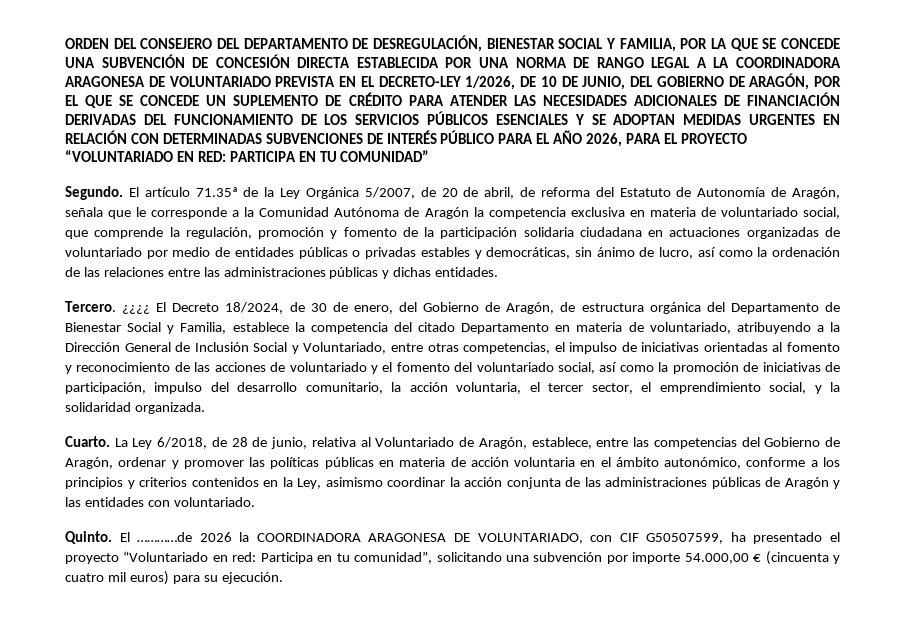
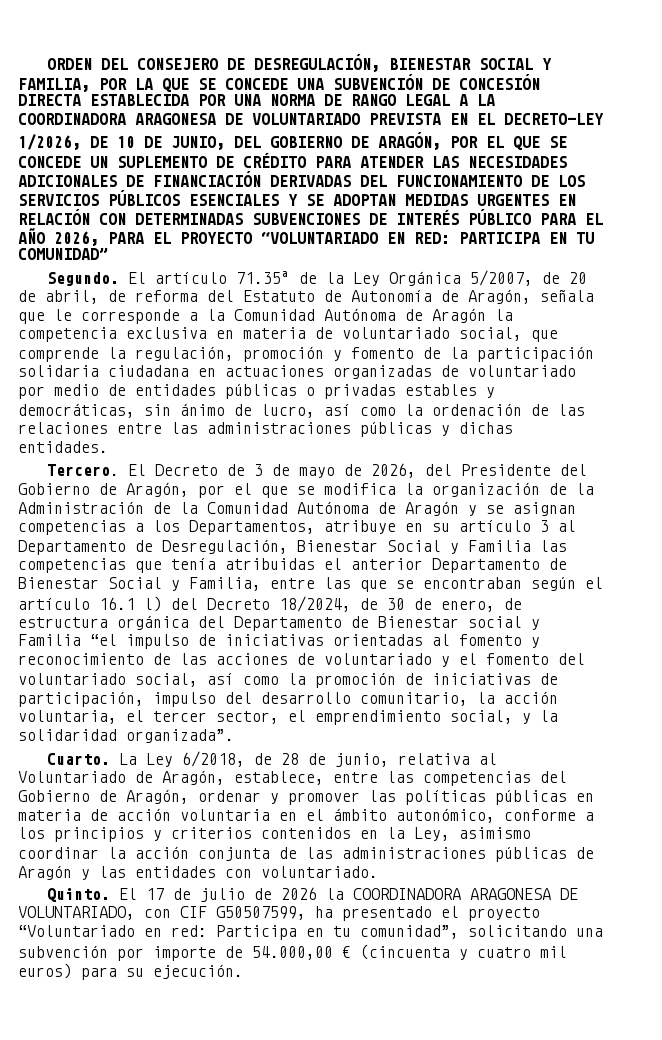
[216,38,348,49] DEL DEPARTAMENTO -> (218, 64) none
[122,305,151,314] ¿¿¿¿ -> (119, 470) none
(220, 307) none -> [226,463,587,478] [18,482,594,498] [18,501,576,516] [18,520,576,535] [18,539,567,555] [18,558,567,573] [18,577,603,592] [18,596,270,612] de 3 de mayo de 2026, del Presidente del Gobierno de Aragón, por el que se modifica la organización de la Administración de la Comunidad Autónoma de Aragón y se asignan competencias a los Departamentos, atribuye en su artículo 3 al Departamento de Desregulación, Bienestar Social y Familia las competencias que tenía atribuidas el anterior Departamento de Bienestar Social y Familia, entre las que se encontraban según el artículo 16.1 l) del Decreto
[398,302,555,314] del Gobierno de Aragón, -> (495, 606) none
[127,322,840,334] [65,342,565,354] Social y Familia, establece la competencia del citado Departamento en materia de voluntariado, atribuyendo a la Dirección General de Inclusión Social y Voluntariado, entre otras competencias, el -> [468,616,540,630] [18,634,117,646] social y Familia “el
[134,402,205,414] organizada. -> [126,729,234,743] organizada”.
[137,532,193,542] …………de -> [145,888,272,902] 17 de julio de
(681, 558) none -> [225,946,243,958] de

